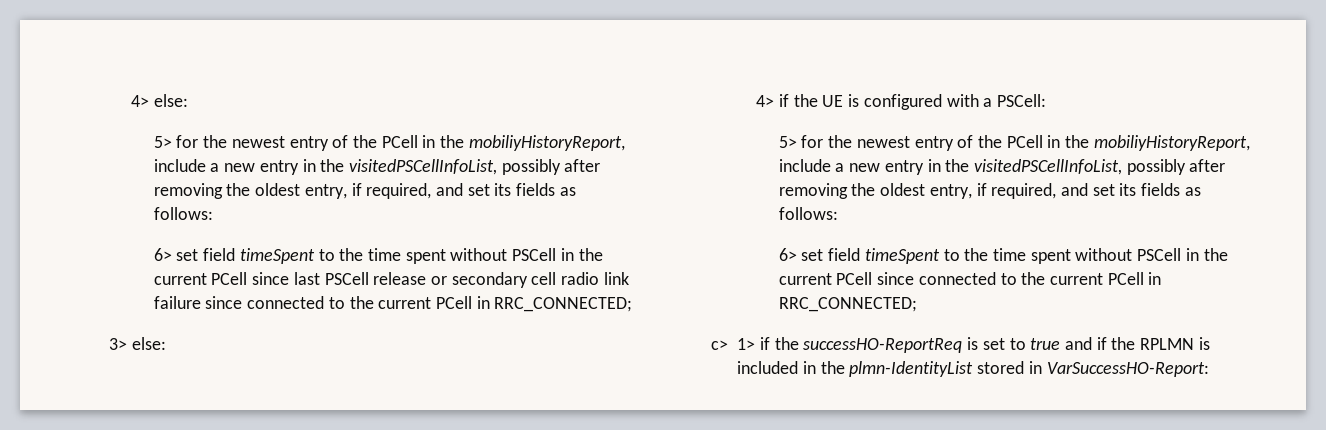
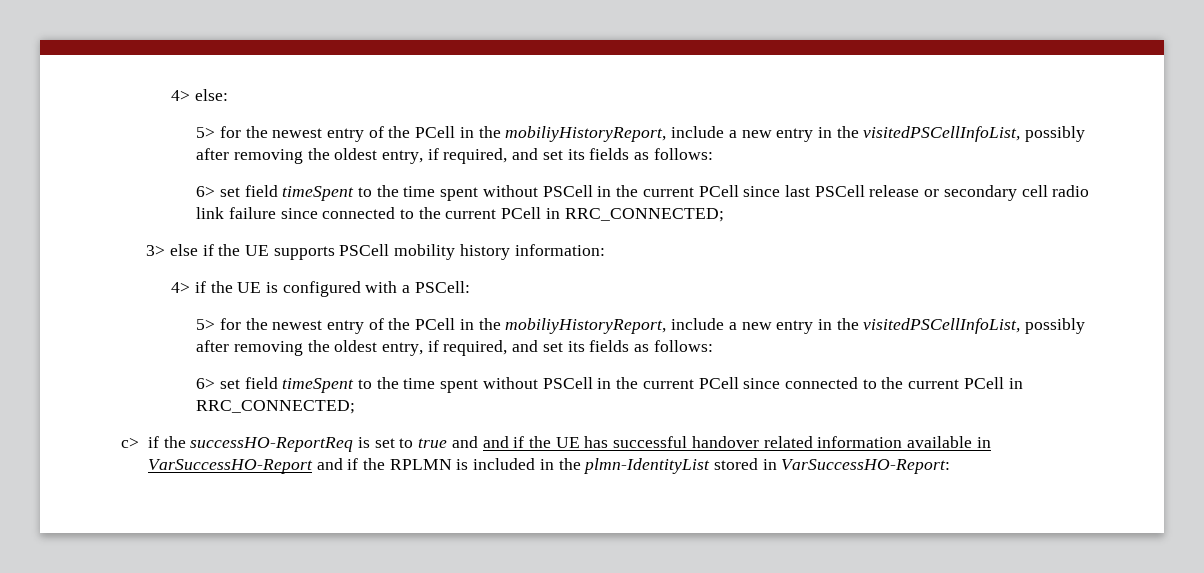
[131,337,166,350] else: -> [169,244,605,260] else if the UE supports PSCell mobility history information:
[737,338,756,350] 1> -> (140, 442) none
(1092, 343) none -> [482,436,991,448] [147,458,343,474] and if the UE has successful handover related information available in VarSuccessHO-Report and

